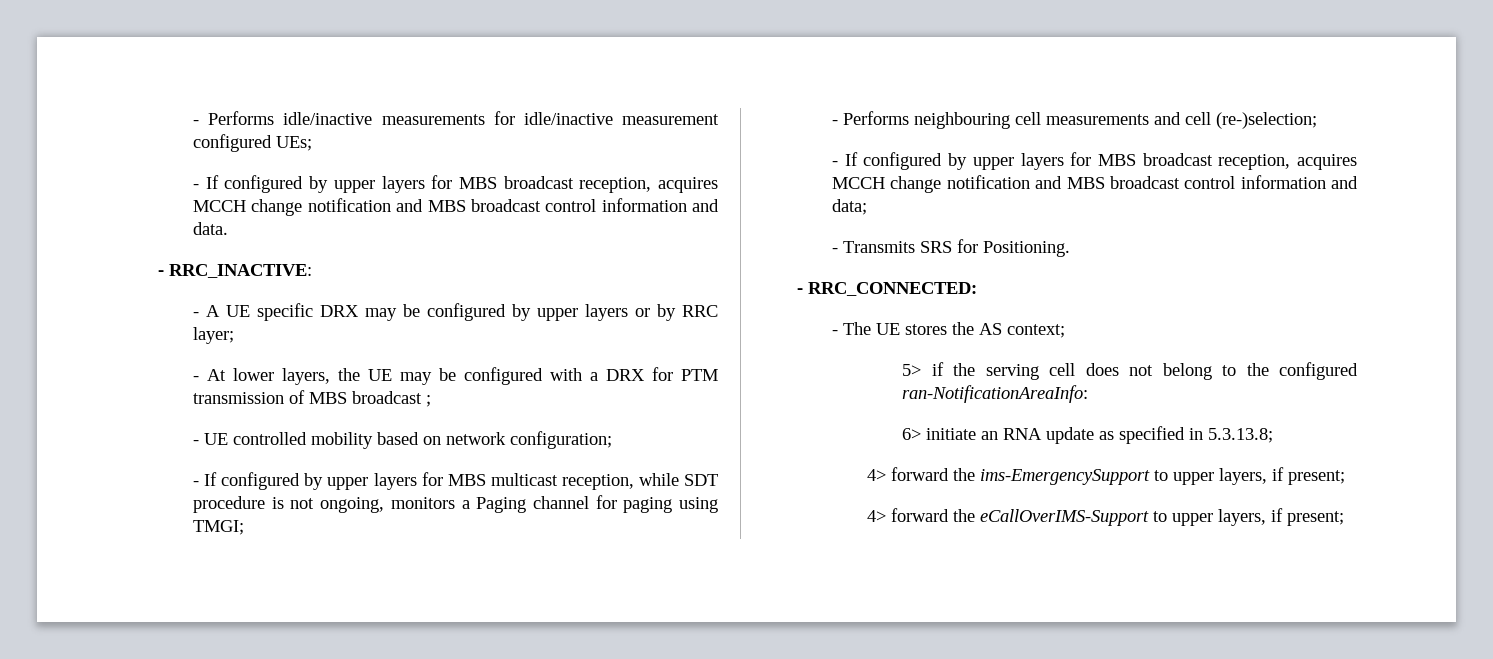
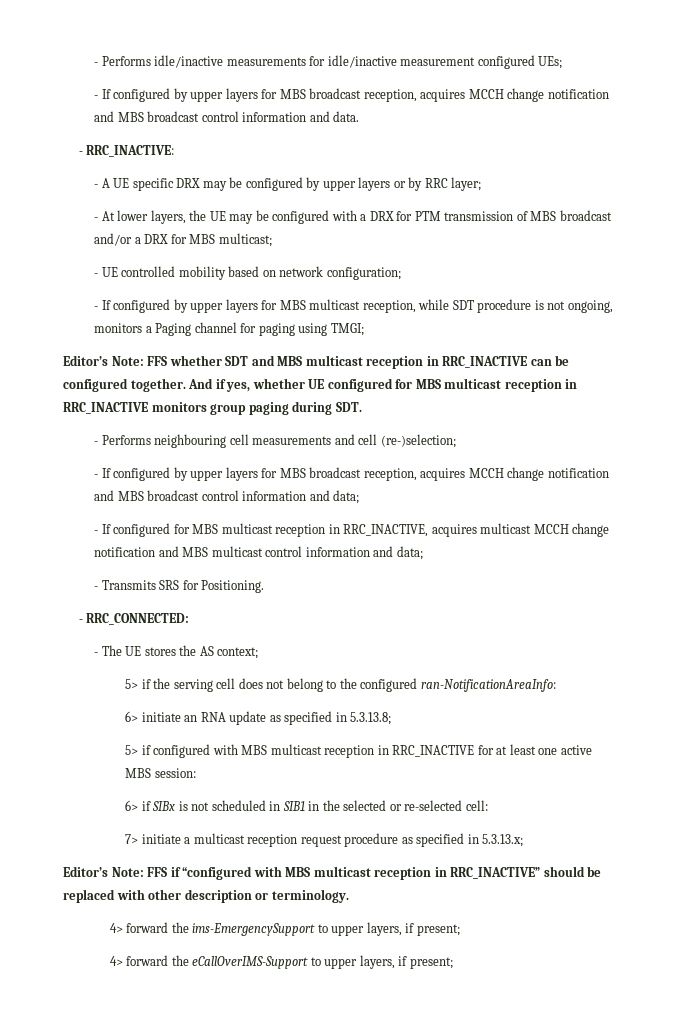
[426,395,432,407] ; -> [94,233,272,247] and/or a DRX for MBS multicast;
(245, 527) none -> [63,355,570,369] [63,378,578,392] [63,401,362,415] // Editor’s Note: FFS whether SDT and MBS multicast reception in RRC_INACTIVE can be configured together. And if yes, whether UE configured for MBS multicast reception in RRC_INACTIVE monitors group paging during SDT.
(868, 207) none -> [94,523,610,537] [94,546,423,560] // - If configured for MBS multicast reception in RRC_INACTIVE, acquires multicast MCCH change notification and MBS multicast control information and data;
(1274, 435) none -> [125,744,592,758] [125,768,196,778] [125,800,488,811] [125,833,524,847] [63,866,602,880] [63,889,349,903] // 5> if configured with MBS multicast reception in RRC_INACTIVE for at least one active MBS session: // 6> if SIBx is not scheduled in SIB1 in the selected or re-selected cell: // 7> initiate a multicast reception request procedure as specified in 5.3.13.x; // Editor’s Note: FFS if “configured with MBS multicast reception in RRC_INACTIVE” should be replaced with other description or terminology.

